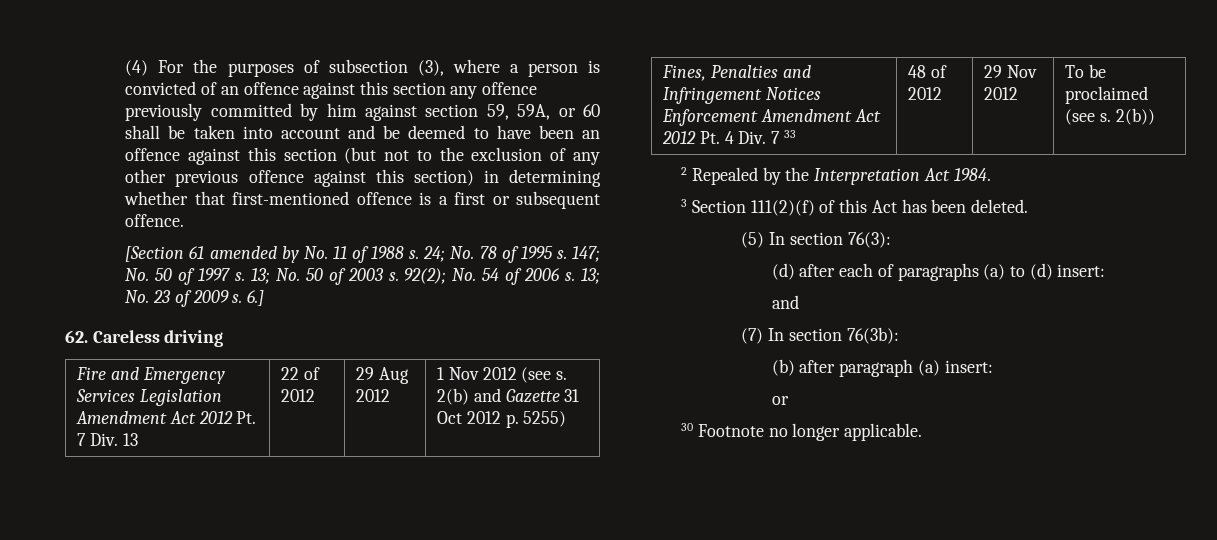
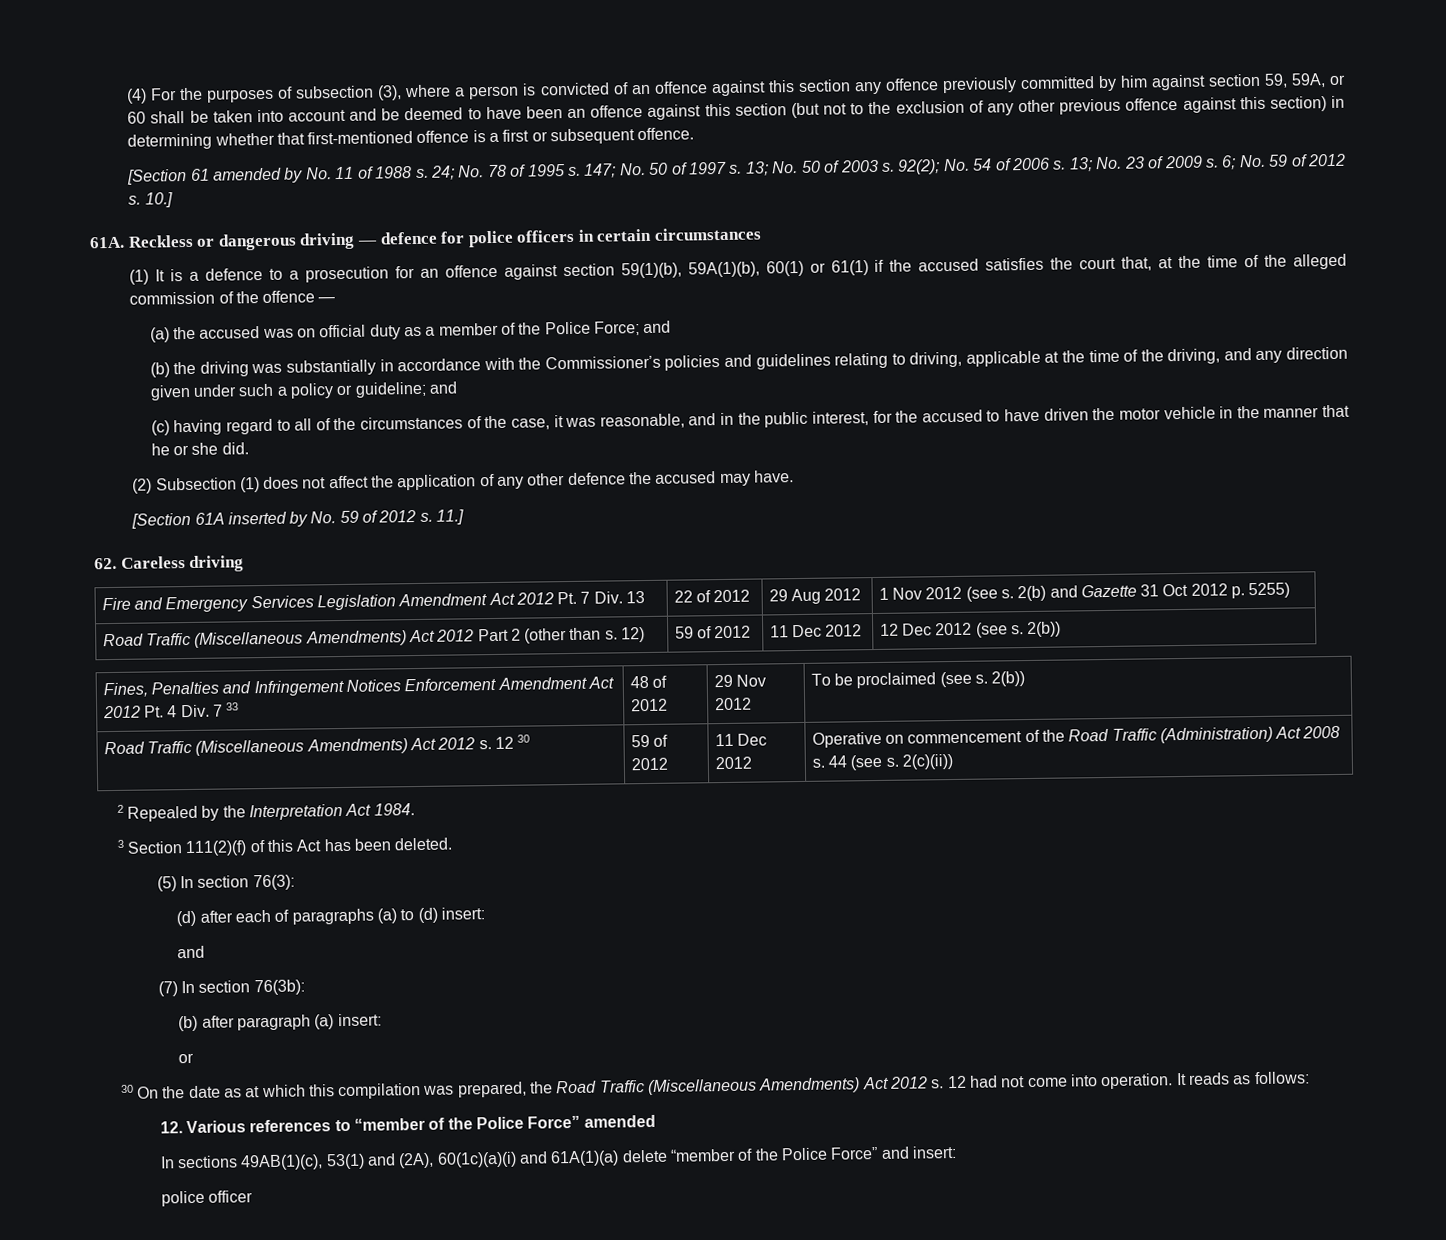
[246,290,264,306] 6.] -> [1221,153,1347,170] [128,192,173,208] [89,227,763,251] [129,253,1348,285] [129,290,336,305] [149,320,672,343] [149,346,1348,378] [149,381,459,401] [150,404,1351,436] [150,442,249,456] [132,470,794,494] [131,509,465,529] 6; No. 59 of 2012 s. 10.] // 61A. Reckless or dangerous driving — defence for police officers in certain circumstances // (1) It is a defence to a prosecution for an offence against section 59(1)(b), 59A(1)(b), 60(1) or 61(1) if the accused satisfies the court that, at the time of the alleged commission of the offence — // (a) the accused was on official duty as a member of the Police Force; and // (b) the driving was substantially in accordance with the Commissioner’s policies and guidelines relating to driving, applicable at the time of the driving, and any direction given under such a policy or guideline; and // (c) having regard to all of the circumstances of the case, it was reasonable, and in the public interest, for the accused to have driven the motor vehicle in the manner that he or she did. // (2) Subsection (1) does not affect the application of any other defence the accused may have. // [Section 61A inserted by No. 59 of 2012 s. 11.]
(567, 419) none -> [102,627,646,648] [674,625,752,639] [769,624,863,638] [879,621,1062,638] // Road Traffic (Miscellaneous Amendments) Act 2012 Part 2 (other than s. 12) | 59 of 2012 | 11 Dec 2012 | 12 Dec 2012 (see s. 2(b))
(1155, 116) none -> [103,734,531,756] [630,734,668,748] [630,757,668,771] [714,733,767,747] [714,756,752,770] [811,725,1341,748] [811,754,953,771] // Road Traffic (Miscellaneous Amendments) Act 2012 s. 12 30 | 59 of 2012 | 11 Dec 2012 | Operative on commencement of the Road Traffic (Administration) Act 2008 s. 44 (see s. 2(c)(ii))
[697,423,923,441] Footnote no longer applicable. -> [136,1071,1310,1100] [159,1114,656,1134] [159,1145,957,1171] [160,1190,254,1207] On the date as at which this compilation was prepared, the Road Traffic (Miscellaneous Amendments) Act 2012 s. 12 had not come into operation. It reads as follows: // 12. Various references to “member of the Police Force” amended // In sections 49AB(1)(c), 53(1) and (2A), 60(1c)(a)(i) and 61A(1)(a) delete “member of the Police Force” and insert: // police officer

